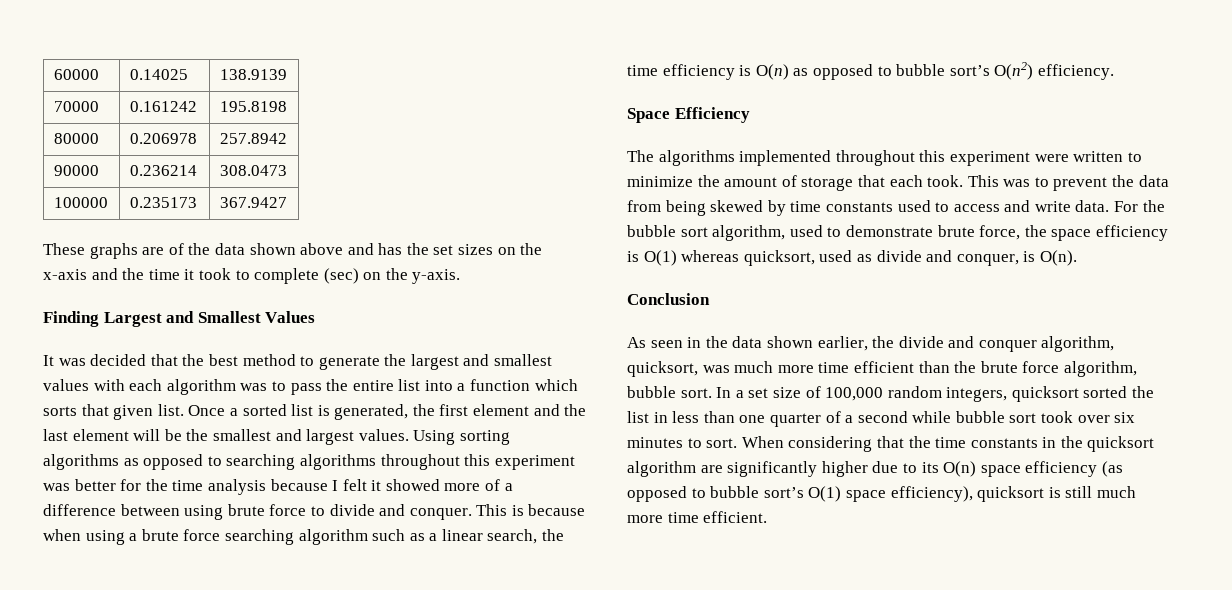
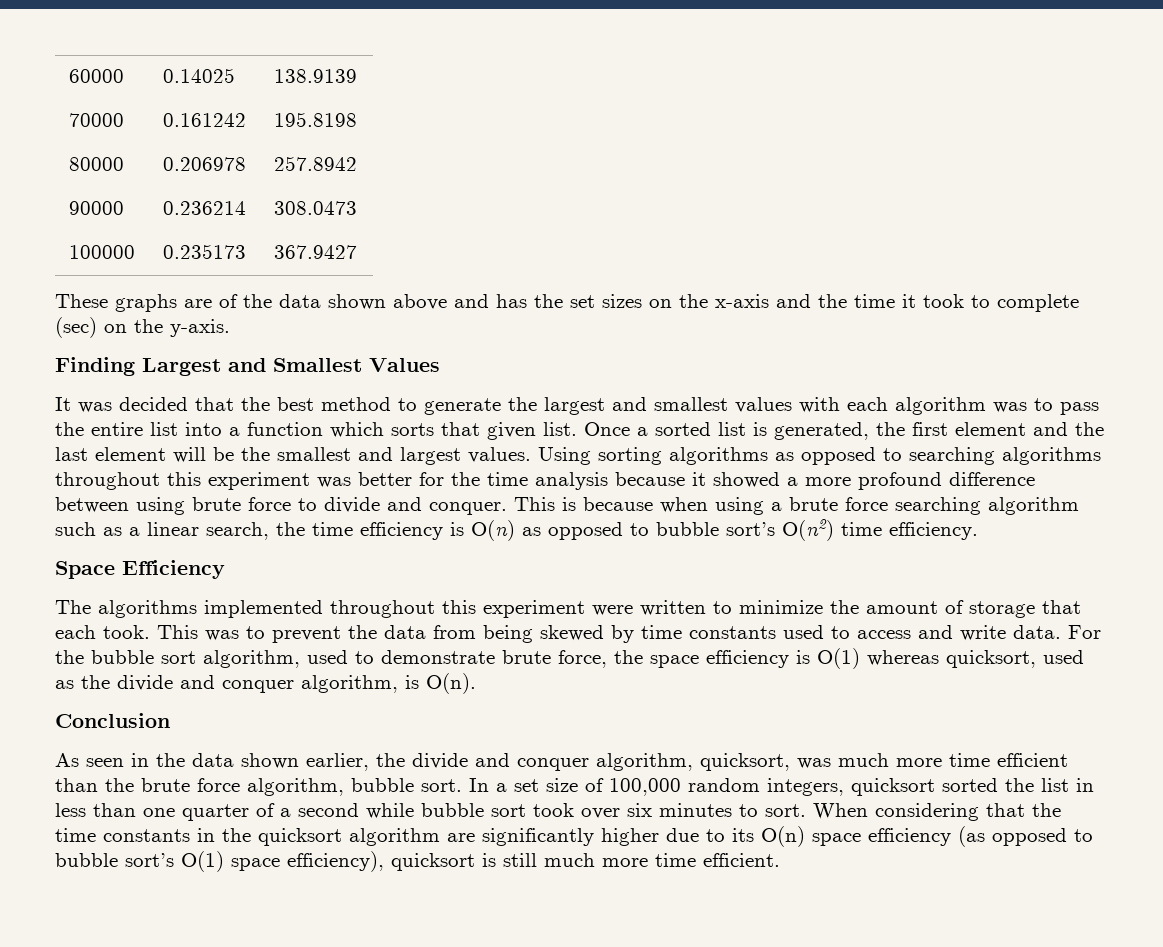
[332,479,513,491] I felt it showed more of a -> [692,472,942,490] it showed a more profound
(1034, 71) none -> [841,522,882,536] time
[876,250,1019,266] divide and conquer, -> [81,675,398,693] the divide and conquer algorithm,

